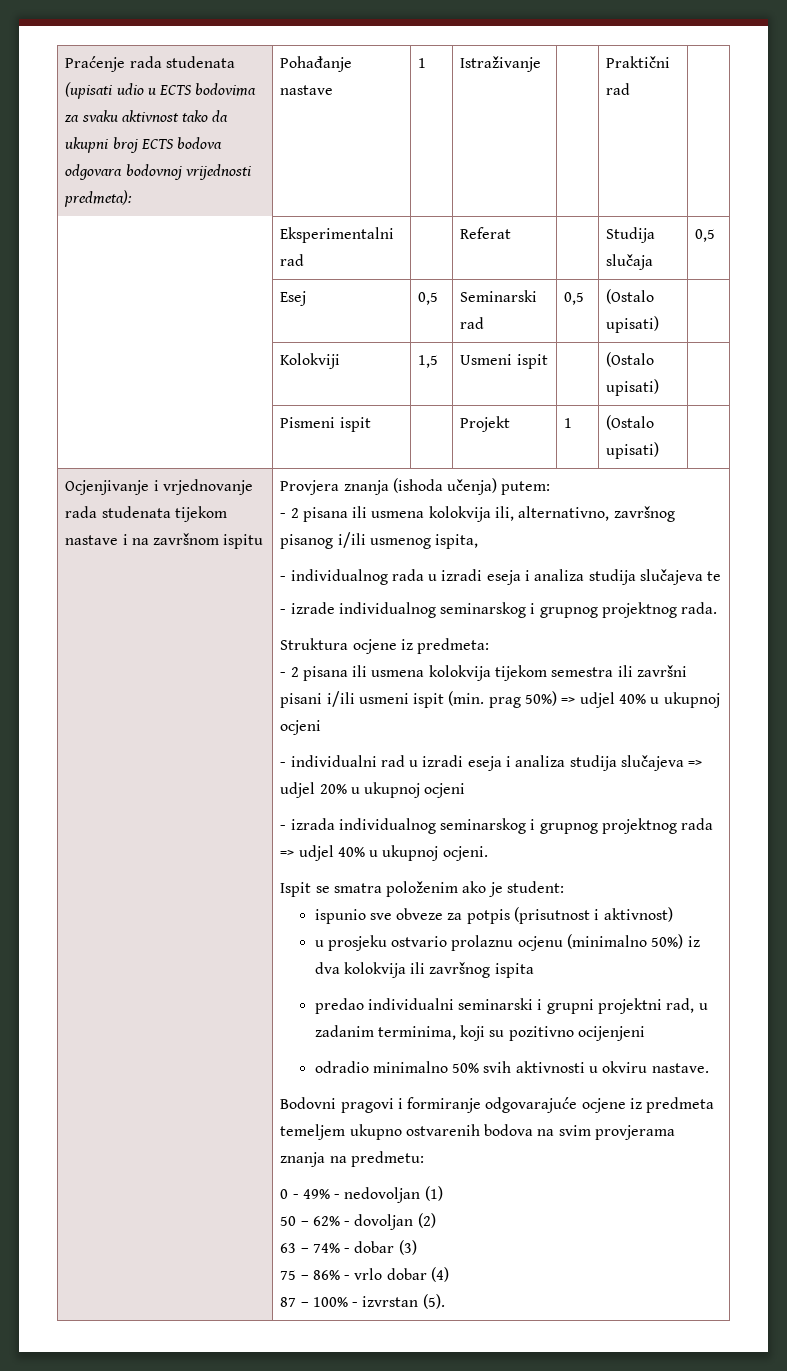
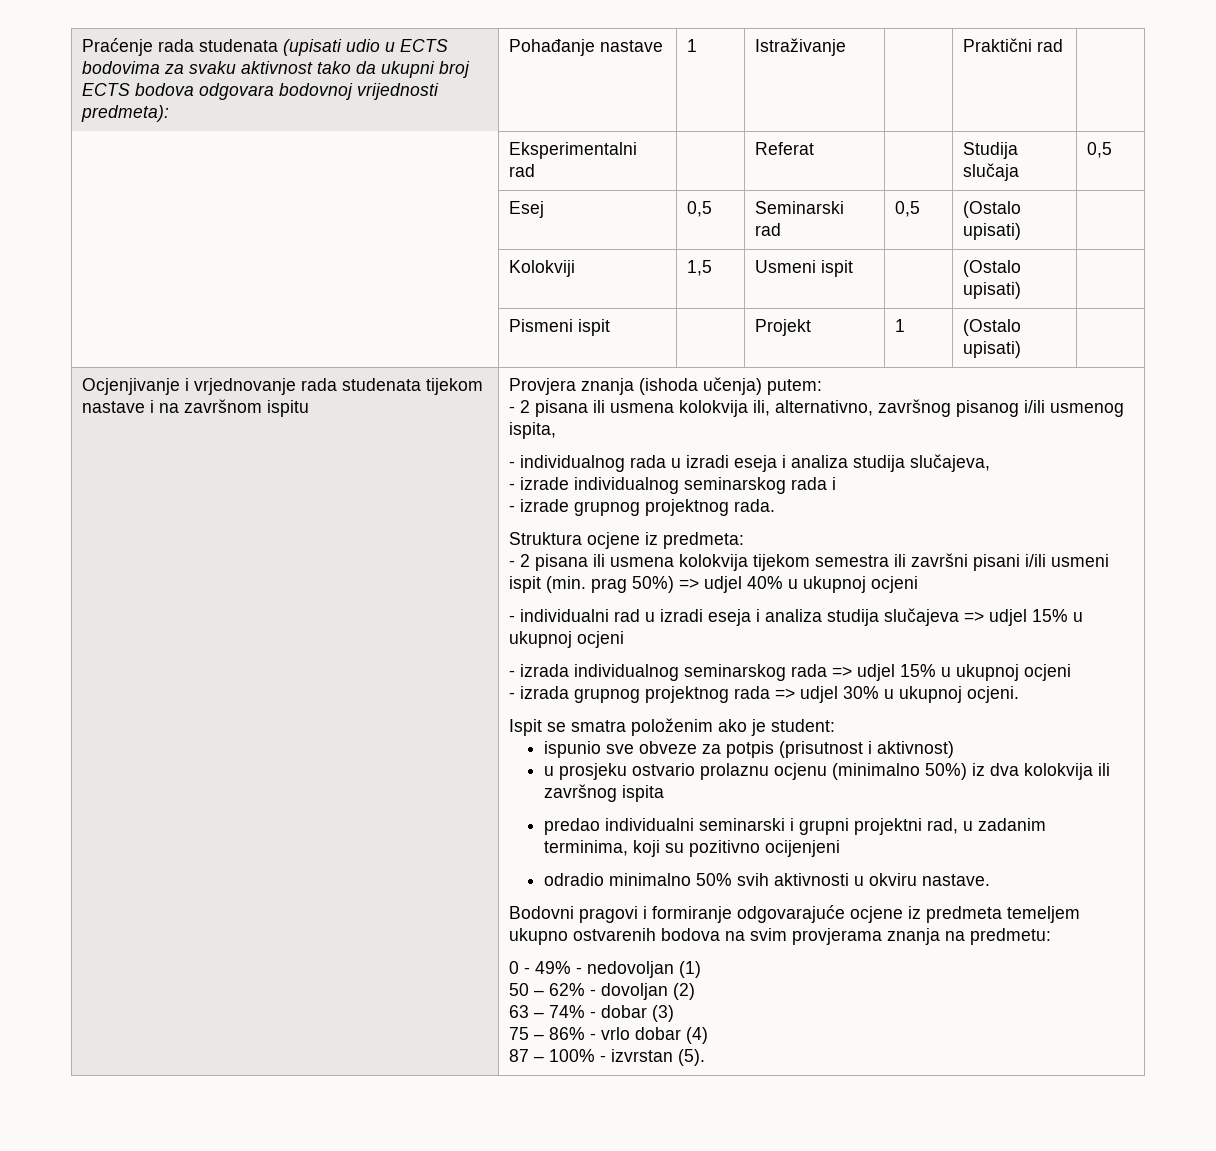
[640,569,722,585] slučajeva te -> [910,454,991,472] slučajeva,
[530,603,536,614] i -> [791,477,837,490] [509,499,570,512] rada i // - izrade
[319,784,347,794] 20% -> [1032,609,1069,622] 15%
[530,819,536,830] i -> [791,664,1072,681] [509,686,570,699] rada => udjel 15% u ukupnoj ocjeni // - izrada
[337,847,365,857] 40% -> [843,686,880,699] 30%

